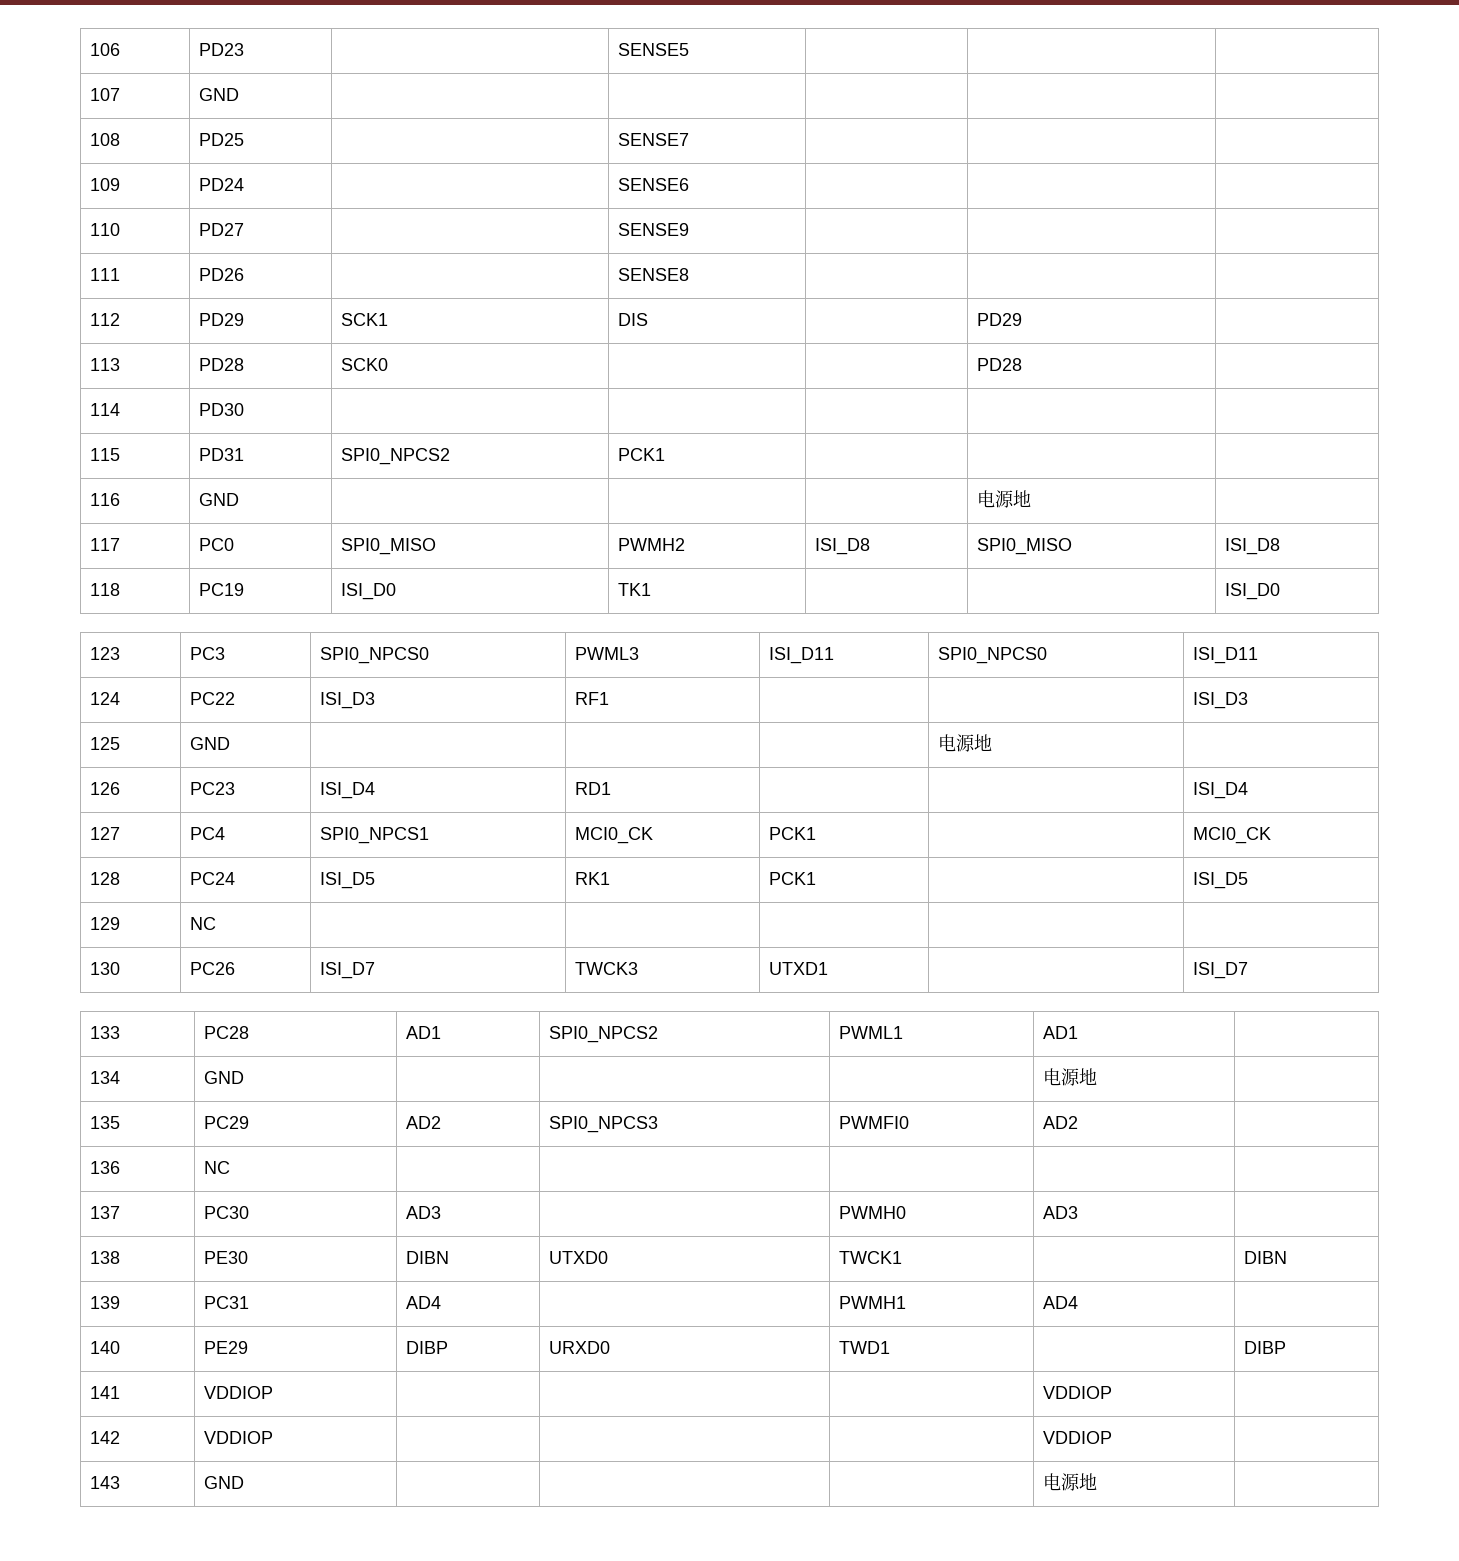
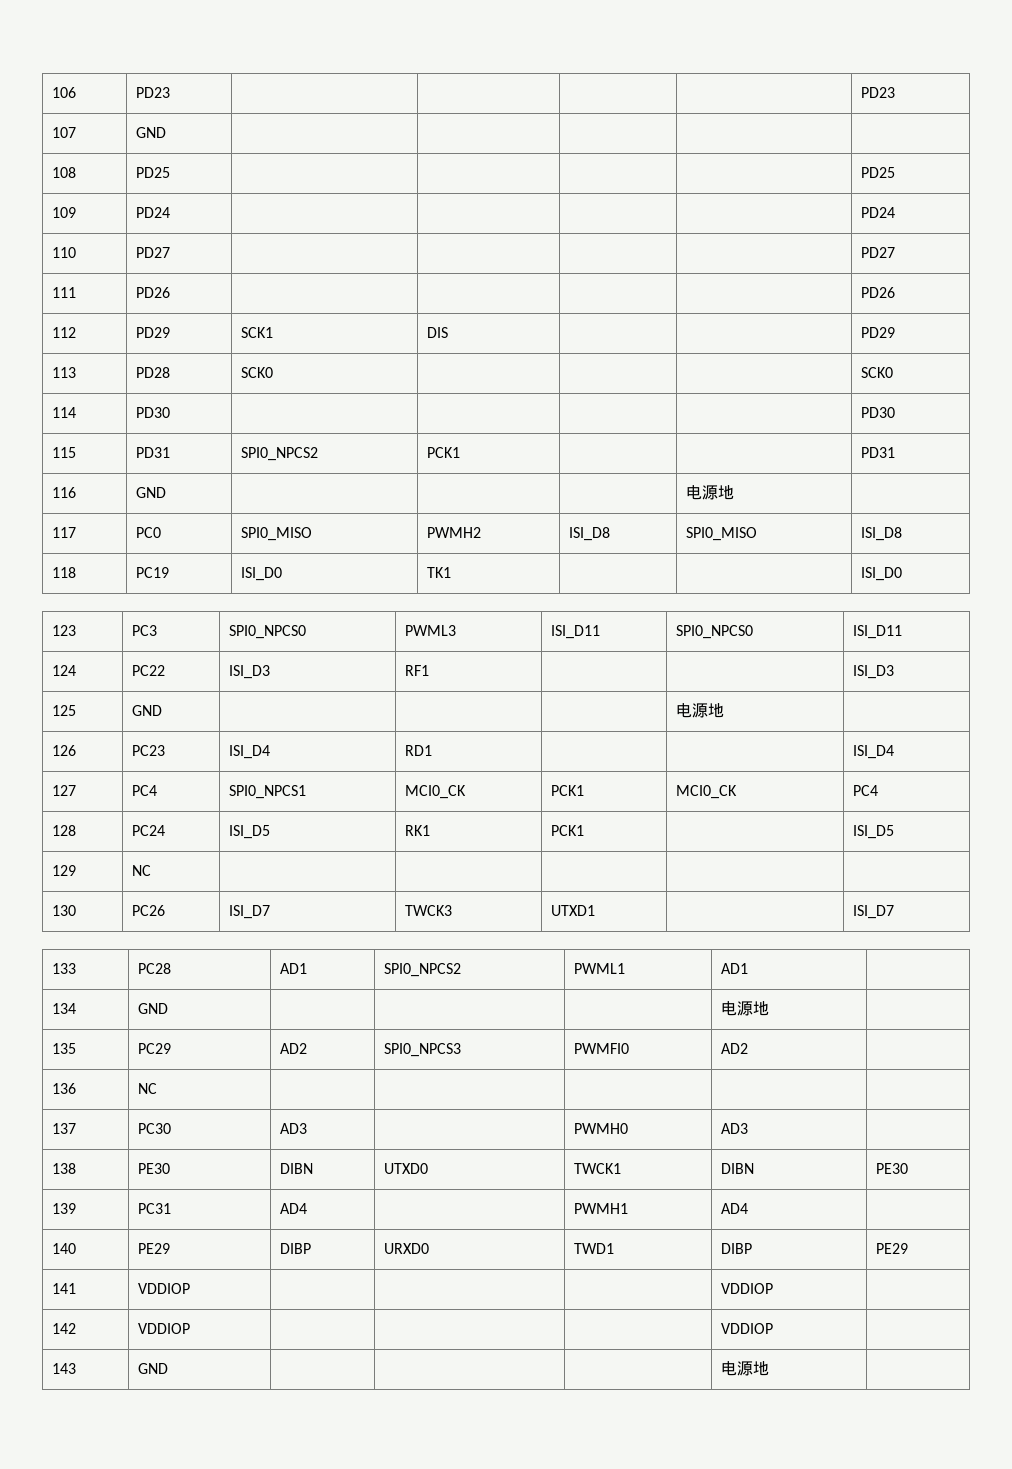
[618,43,690,56] SENSE5 | | | -> [860,87,895,98] | | | PD23
[618,133,690,146] SENSE7 | | | -> [860,167,895,178] | | | PD25
[618,178,690,191] SENSE6 | | | -> [860,207,895,218] | | | PD24
[618,223,690,236] SENSE9 | | | -> [860,247,895,258] | | | PD27
[618,268,690,281] SENSE8 | | | -> [860,287,895,298] | | | PD26
[977,313,1023,326] PD29 | -> [860,327,895,338] | PD29
[977,358,1023,371] PD28 | -> [860,367,893,378] | SCK0
(245, 409) none -> [860,407,895,418] PD30
(666, 454) none -> [860,447,895,458] PD31
[1193,827,1272,844] | MCI0_CK -> [675,785,737,799] [852,785,878,796] MCI0_CK | PC4
[1244,1251,1288,1264] | DIBN -> [720,1163,754,1174] [875,1163,908,1174] DIBN | PE30
[1244,1341,1287,1354] | DIBP -> [720,1243,752,1254] [875,1243,908,1254] DIBP | PE29

